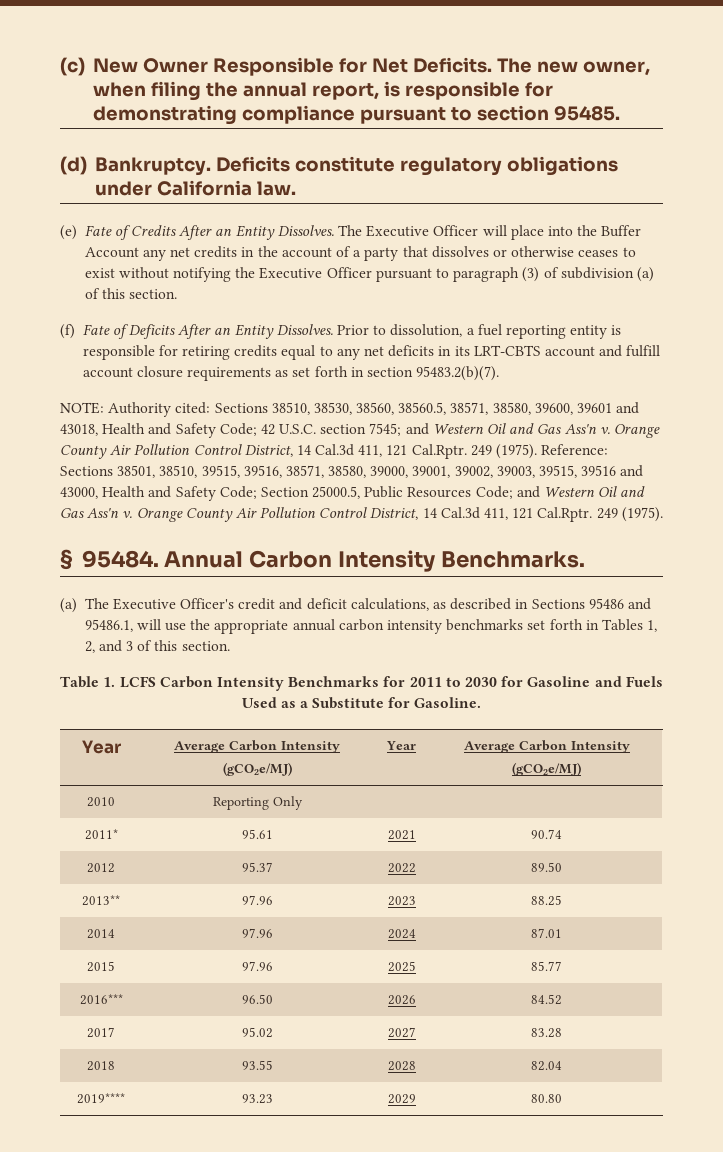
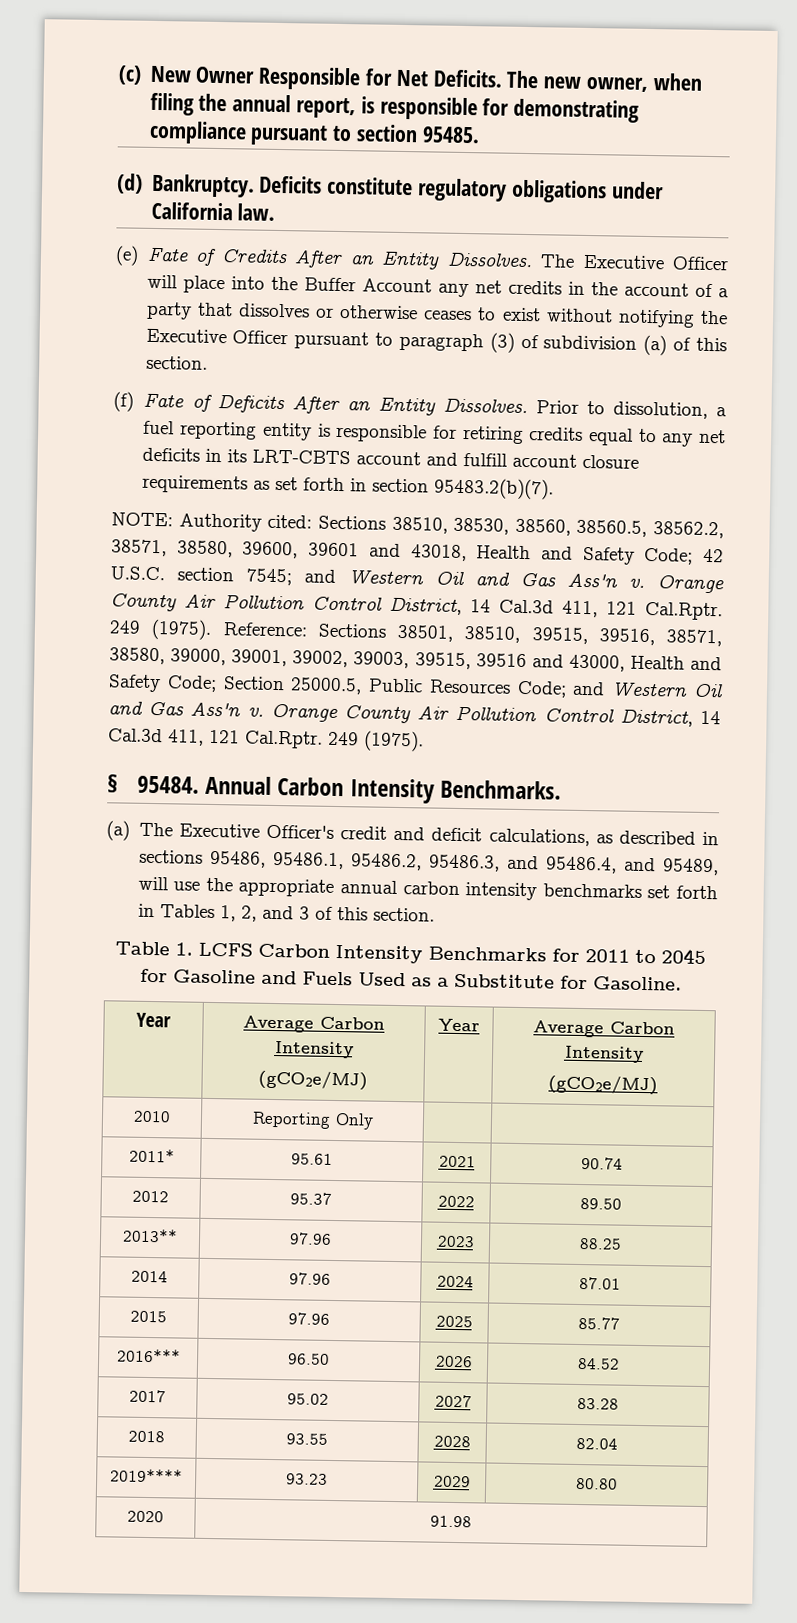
(447, 408) none -> [653,521,724,539] 38562.2,
[531,598,651,610] [84,619,133,632] Sections 95486 and 95486.1, -> [138,849,719,876] sections 95486, 95486.1, 95486.2, 95486.3, and 95486.4, and 95489,
[464,677,497,687] 2030 -> [661,948,706,965] 2045
(562, 1098) none -> [127,1510,164,1523] [430,1515,473,1528] // 2020 | 91.98

